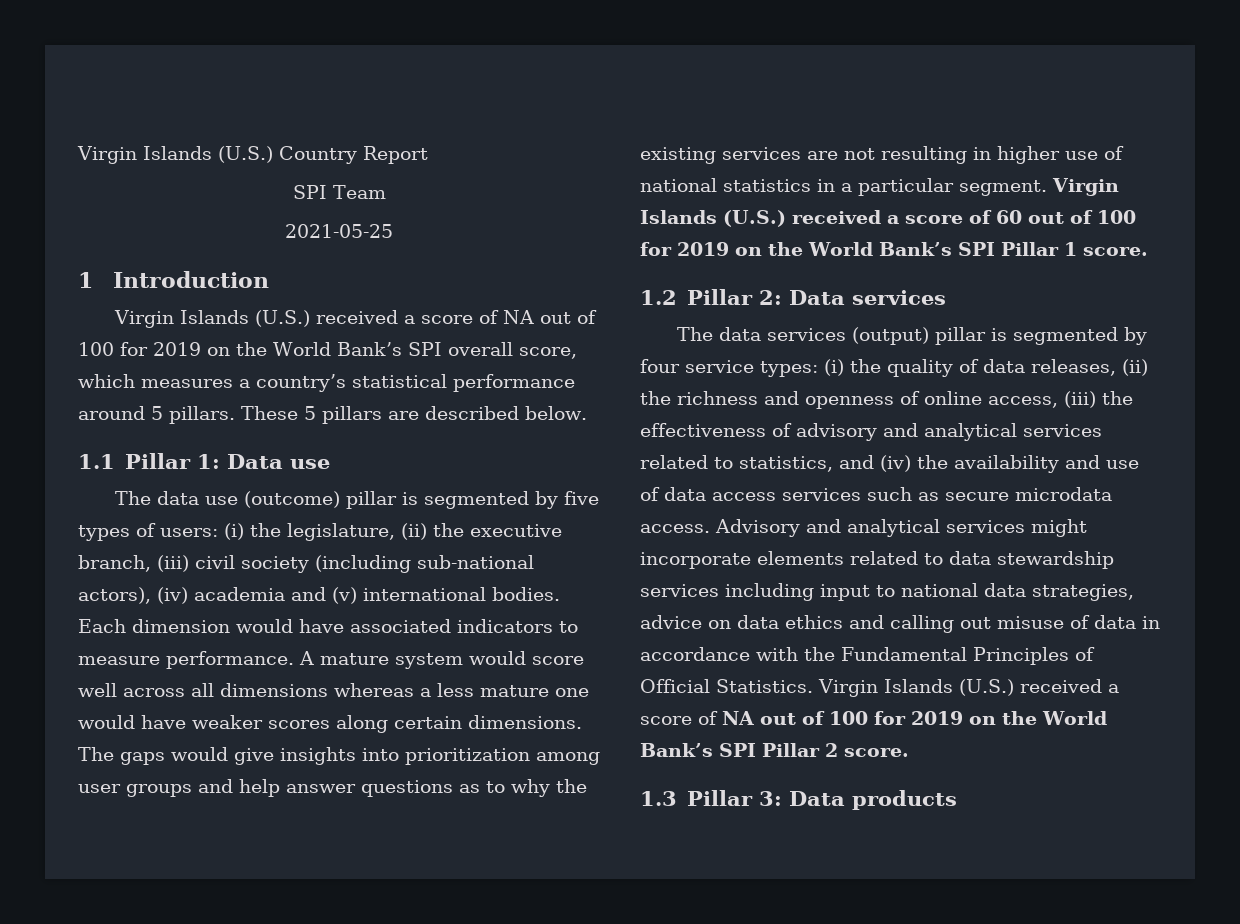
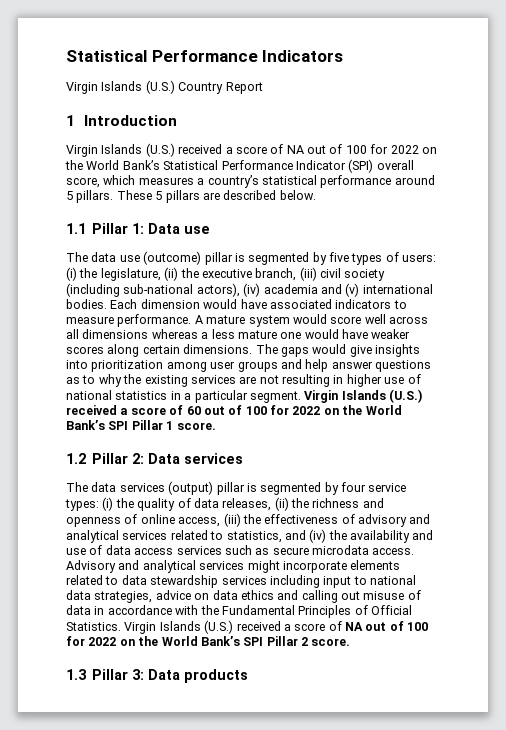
(77, 155) none -> [66,50,344,62] Statistical Performance Indicators //
[292,185,386,199] [285,224,393,238] // SPI Team // 2021-05-25 -> (263, 88) none
[153,342,442,356] 2019 on the World Bank’s SPI -> [390,145,437,154] [65,159,374,173] 2022 on the World Bank’s Statistical Performance Indicator (SPI)
[677,242,729,256] 2019 -> [292,406,321,415] 2022
[911,711,963,725] 2019 -> [88,637,117,646] 2022

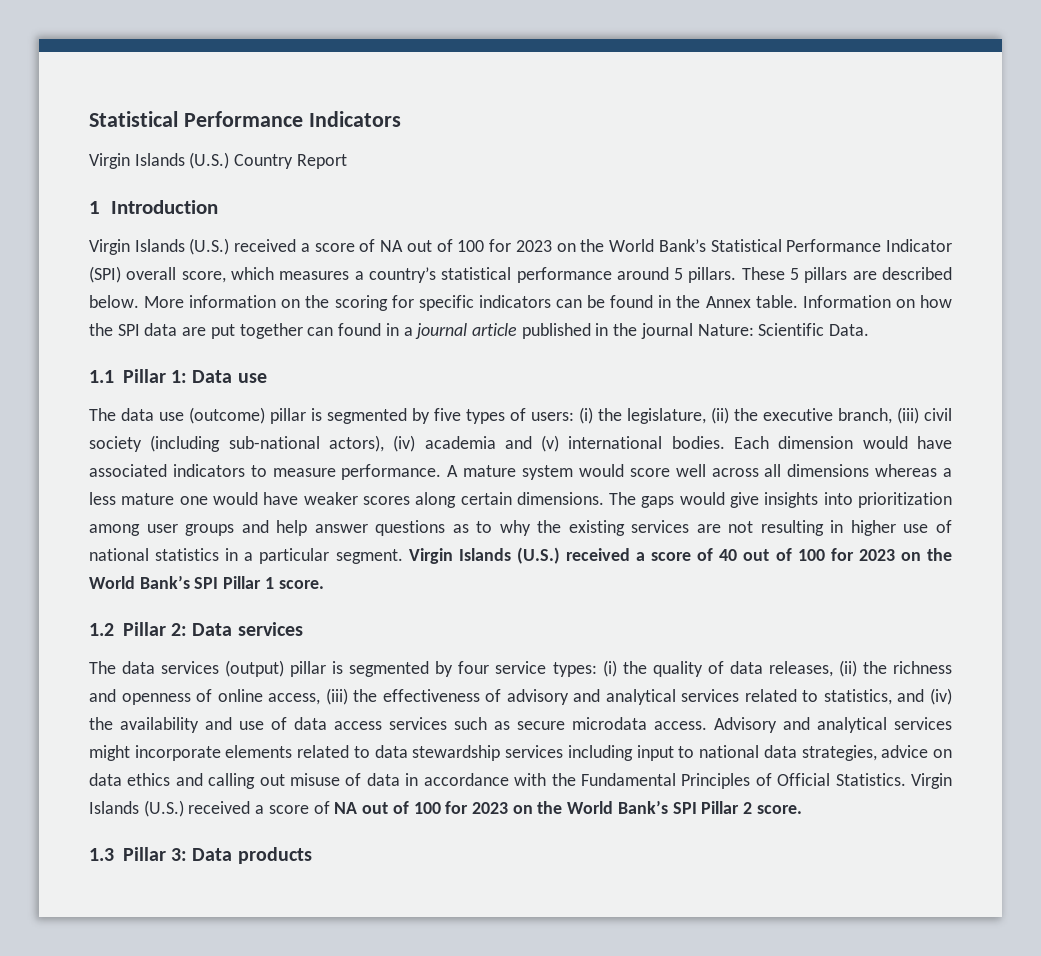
[390,145,419,154] 2022 -> [515,240,552,252] 2023
(316, 195) none -> [144,295,952,311] [89,323,870,339] More information on the scoring for specific indicators can be found in the Annex table. Information on how the SPI data are put together can found in a journal article published in the journal Nature: Scientific Data.
[186,405,321,415] 60 out of 100 for 2022 -> [719,548,895,561] 40 out of 100 for 2023
[88,637,117,646] 2022 -> [471,802,508,814] 2023

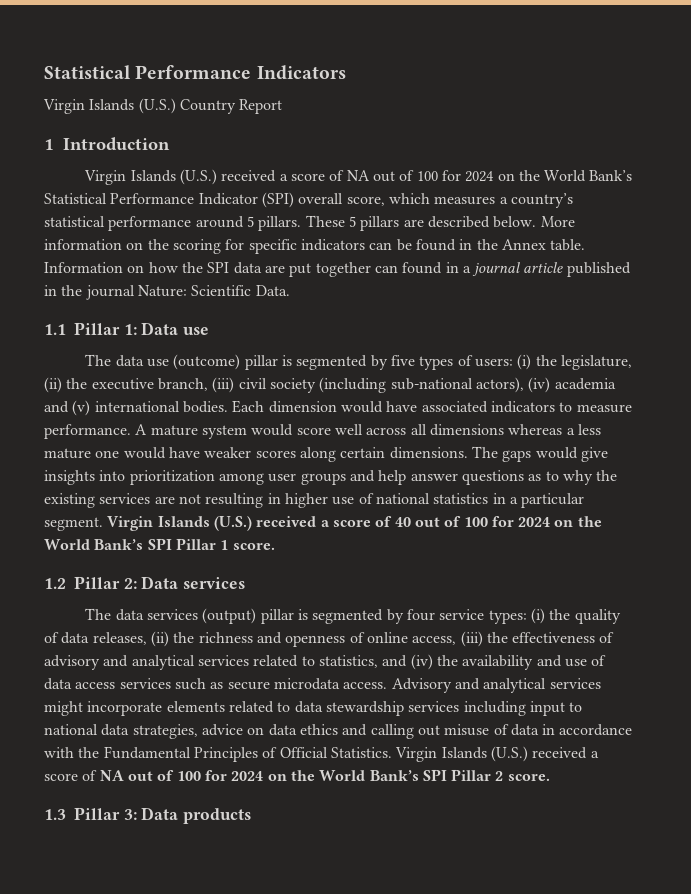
[515,240,552,252] 2023 -> [465,171,495,182] 2024
[858,549,895,561] 2023 -> [518,517,551,527] 2024
[471,802,508,814] 2023 -> [231,771,264,781] 2024

